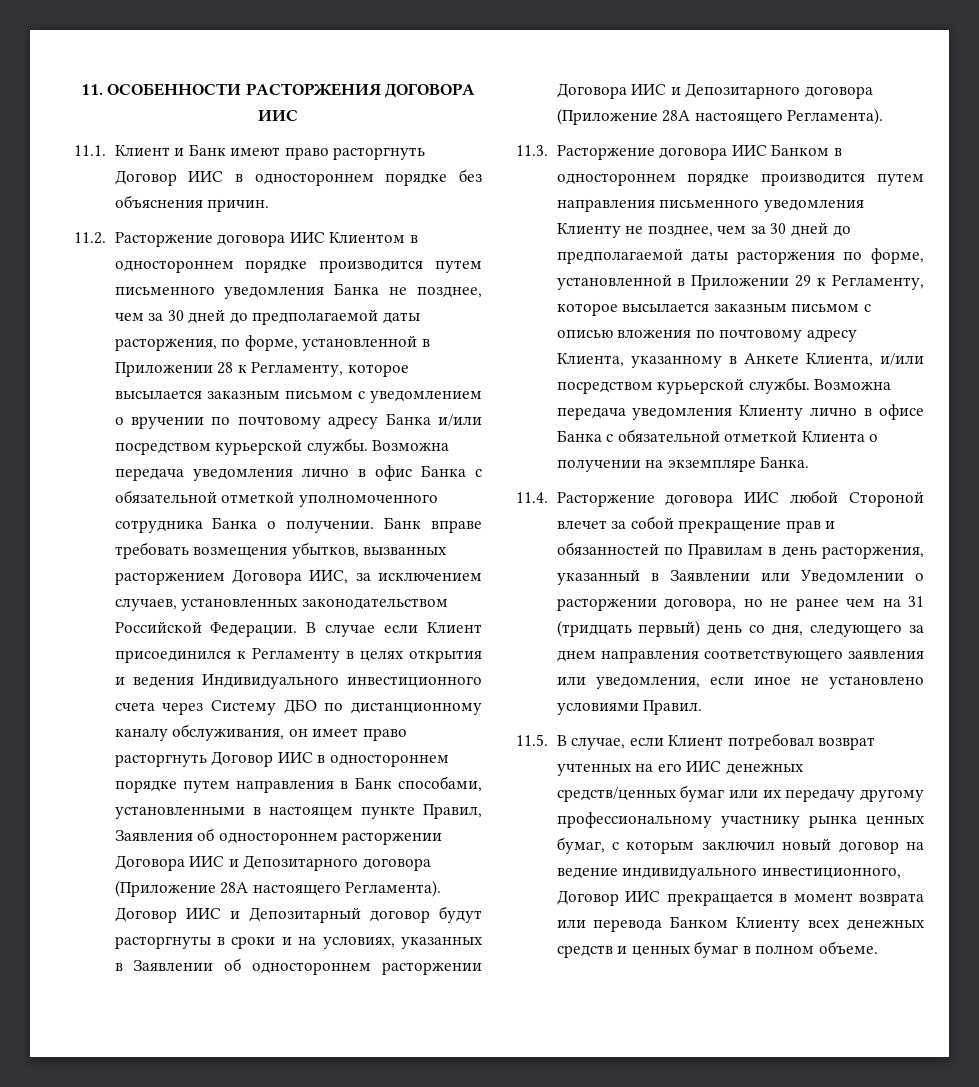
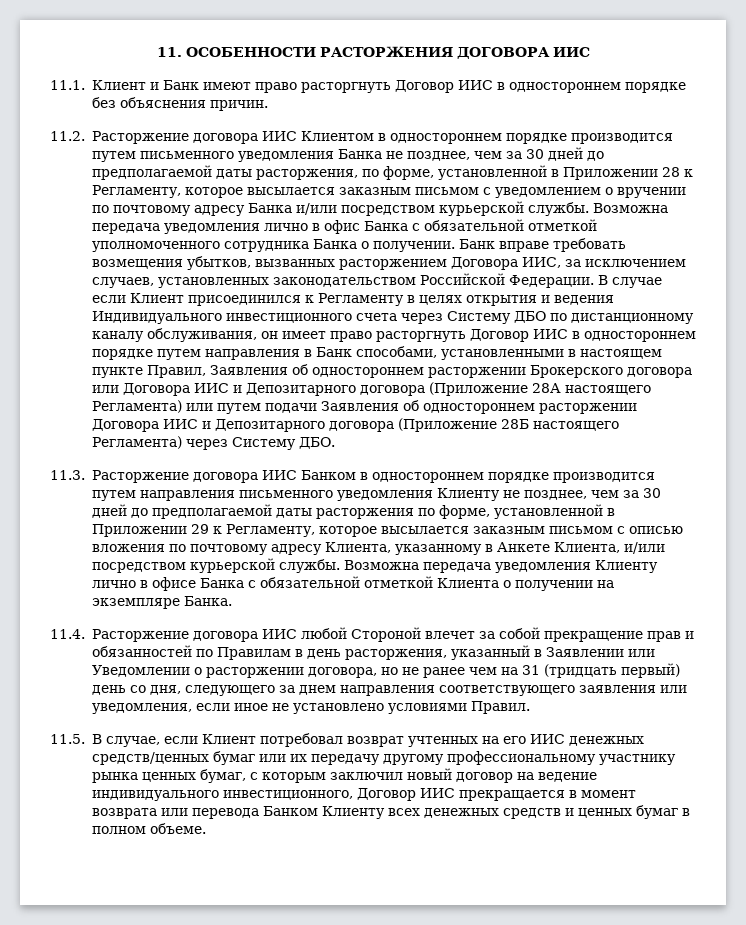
[114,855,431,871] [114,880,442,897] [114,906,482,923] [114,936,483,949] [114,958,482,975] [556,83,873,99] [556,108,884,125] Договора ИИС и Депозитарного договора (Приложение 28А настоящего Регламента). Договор ИИС и Депозитарный договор будут расторгнуты в сроки и на условиях, указанных в Заявлении об одностороннем расторжении Договора ИИС и Депозитарного договора (Приложение 28А настоящего Регламента). -> [529,365,692,378] [91,382,651,396] [91,400,637,414] [91,418,619,432] [91,436,335,450] Брокерского договора или Договора ИИС и Депозитарного договора (Приложение 28А настоящего Регламента) или путем подачи Заявления об одностороннем расторжении Договора ИИС и Депозитарного договора (Приложение 28Б настоящего Регламента) через Систему ДБО.

